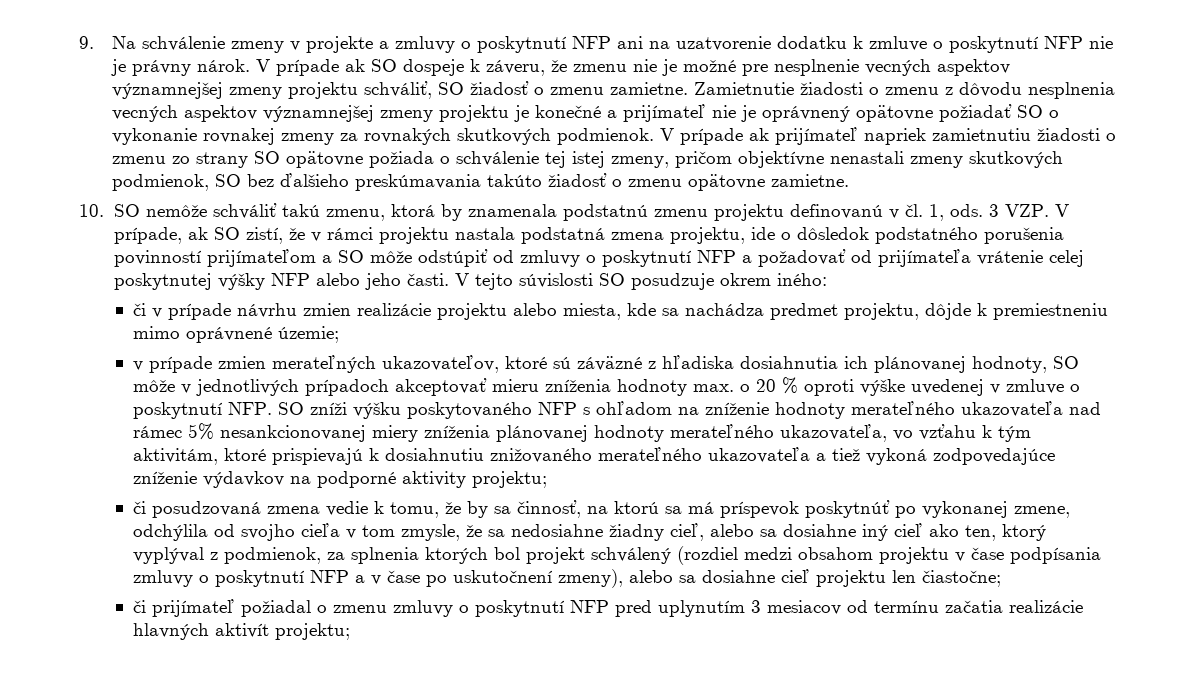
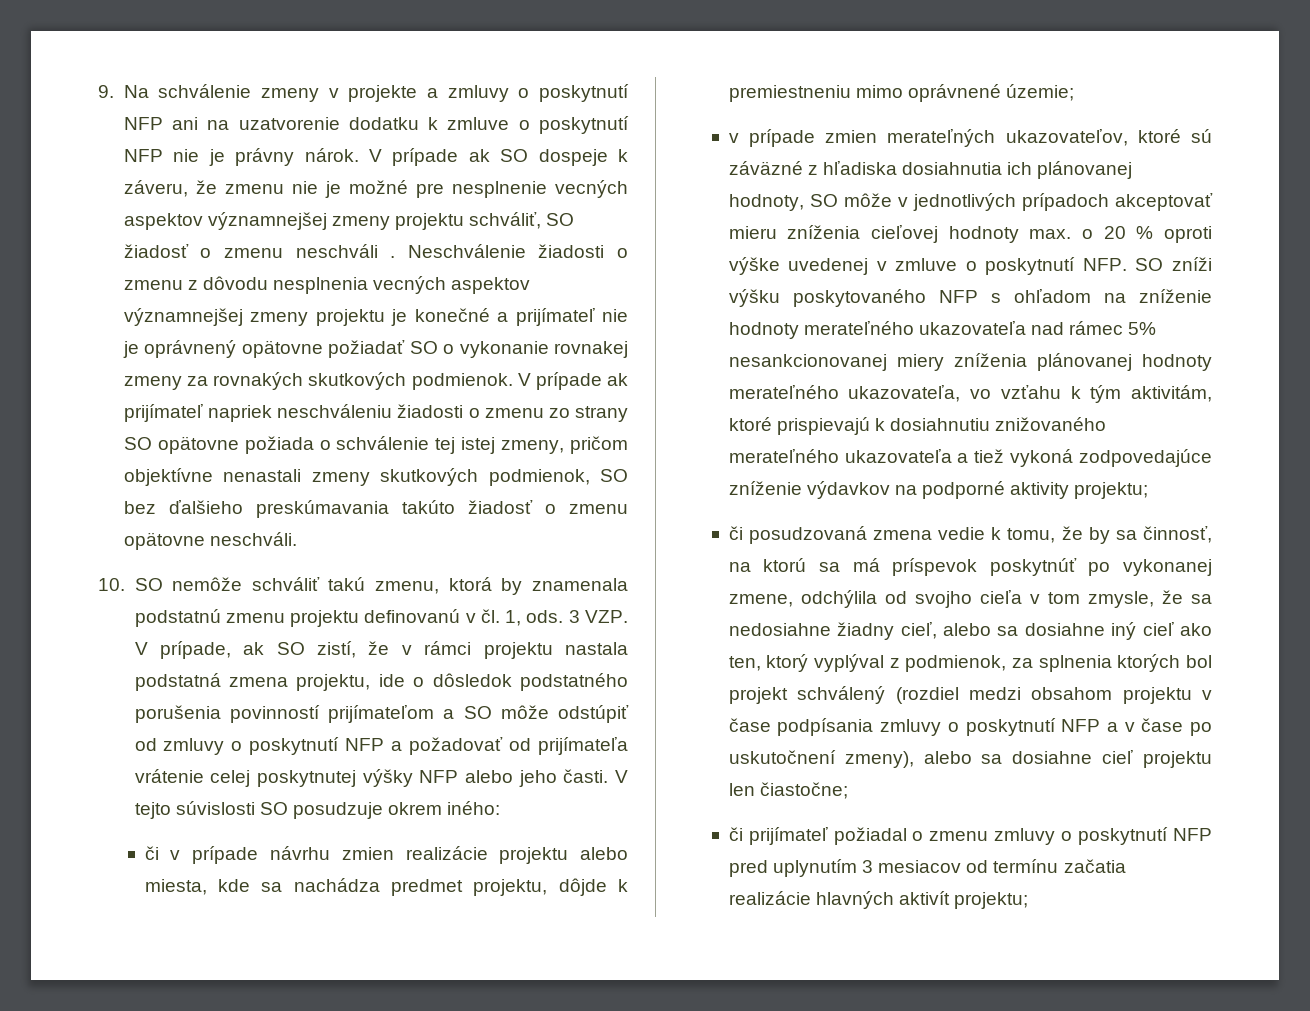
[610,82,795,95] zamietne. Zamietnutie -> [295,244,526,258] neschváli . Neschválenie
[932,128,1032,141] zamietnutiu -> [277,404,393,418] neschváleniu
[771,174,850,187] zamietne. -> [209,532,297,546] neschváli.
(612, 385) none -> [871,225,939,243] cieľovej

